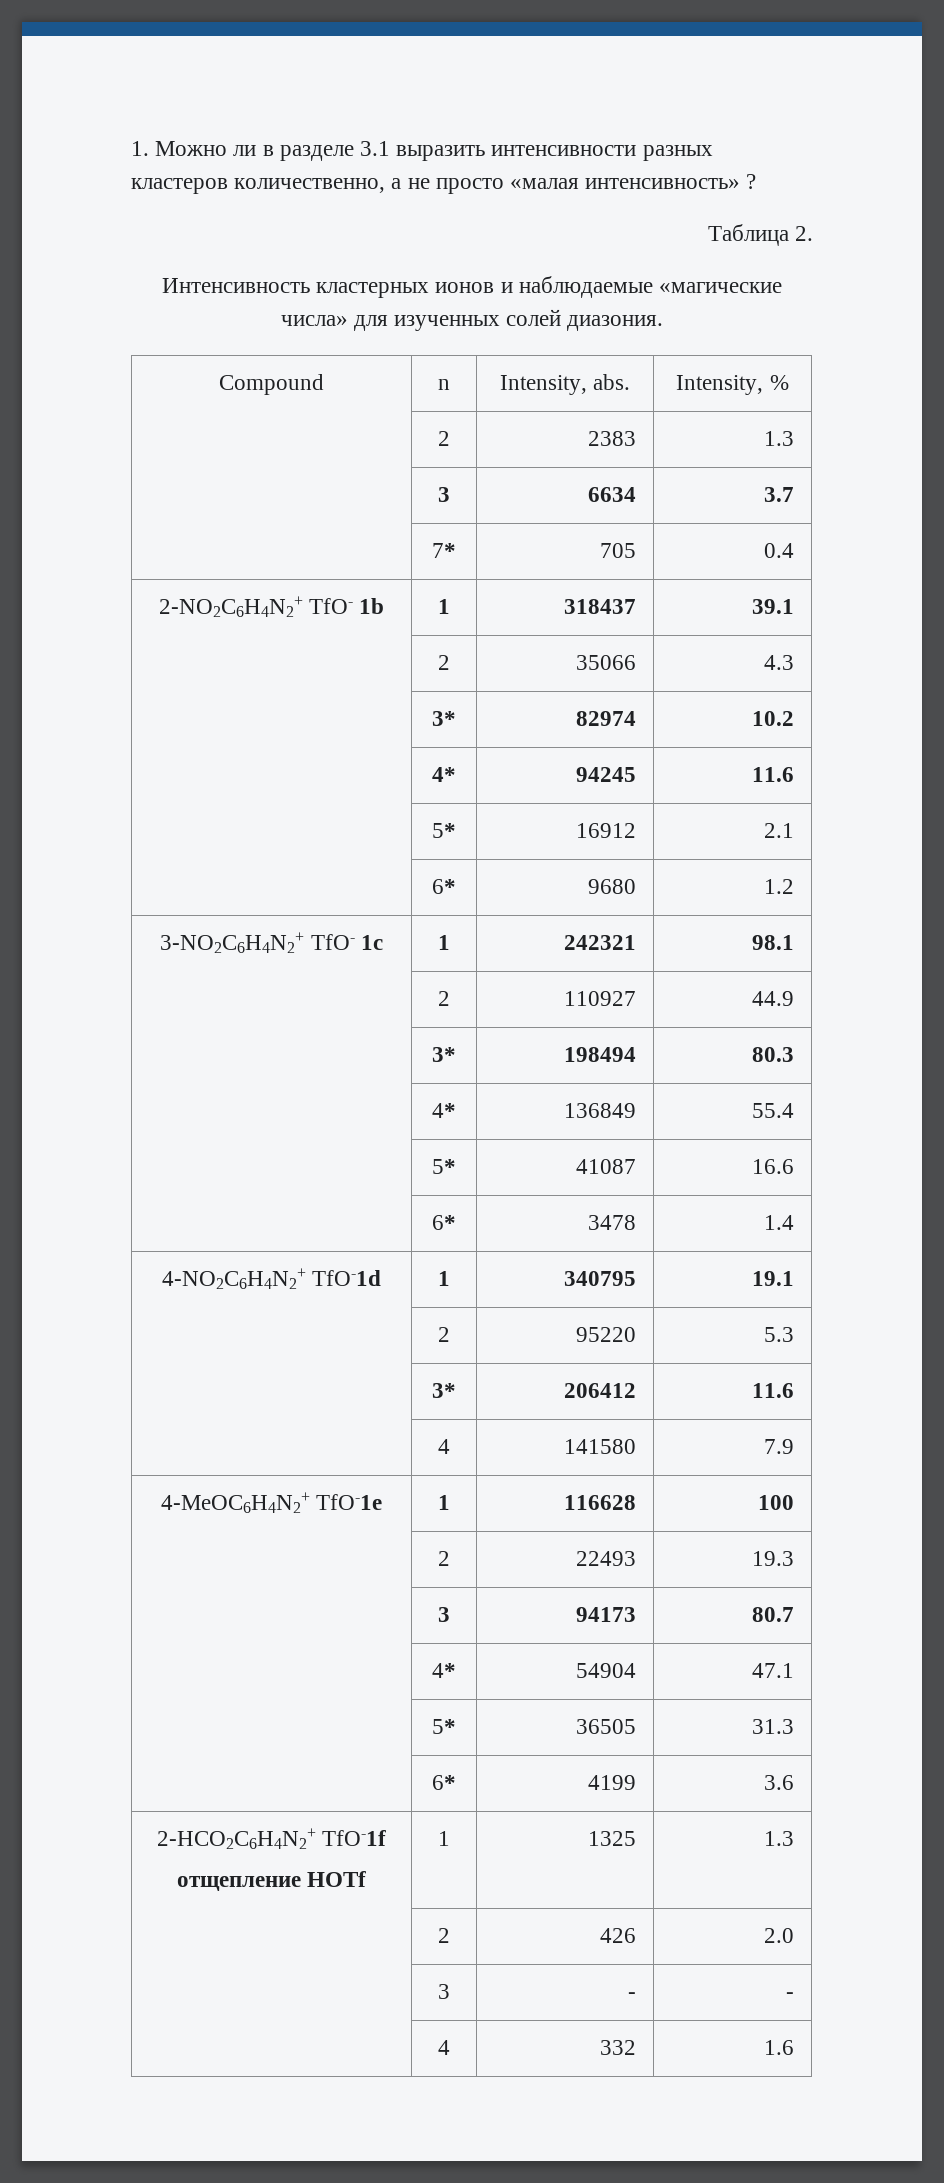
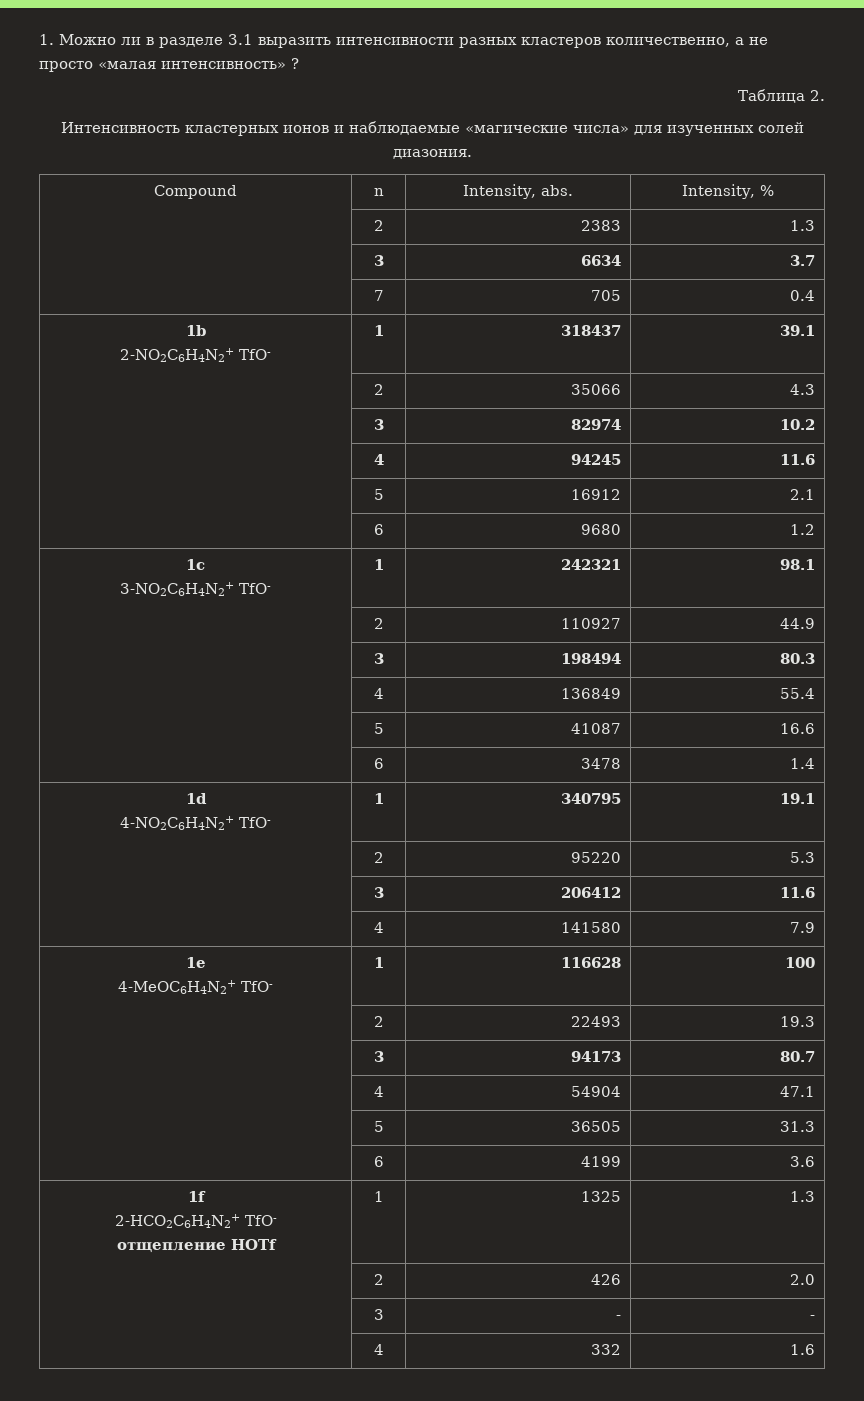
[432,543,456,558] 7* -> [373,290,384,301] 7
(794, 550) none -> [185,325,206,336] 1b //
[359,598,385,614] 1b -> (271, 354) none
[432,711,456,726] 3* -> [373,419,384,430] 3
[432,767,456,782] 4* -> [373,454,384,465] 4
[432,823,456,838] 5* -> [373,489,384,500] 5
[432,879,456,894] 6* -> [373,524,384,535] 6
(794, 886) none -> [186,559,205,570] 1c //
[360,935,383,950] 1c -> (271, 588) none
[432,1047,456,1062] 3* -> [373,653,384,664] 3
[432,1103,456,1118] 4* -> [373,688,384,699] 4
[432,1159,456,1174] 5* -> [373,723,384,734] 5
[432,1215,456,1230] 6* -> [373,758,384,769] 6
[161,1268,382,1289] 4-NO2C6H4N2+ TfO-1d -> [185,793,207,804] [120,816,271,830] 1d // 4-NO2C6H4N2+ TfO-
[432,1383,456,1398] 3* -> [373,887,384,898] 3
[160,1492,383,1513] 4-MeOC6H4N2+ TfO-1e -> [185,957,206,968] [118,980,273,994] 1e // 4-MeOC6H4N2+ TfO-
[432,1663,456,1678] 4* -> [373,1086,384,1097] 4
[432,1719,456,1734] 5* -> [373,1121,384,1132] 5
[432,1775,456,1790] 6* -> [373,1156,384,1167] 6
[156,1828,387,1849] 2-HCO2C6H4N2+ TfO-1f -> [187,1191,206,1202] [114,1214,277,1228] 1f // 2-HCO2C6H4N2+ TfO-

